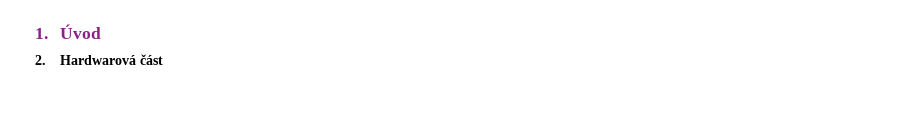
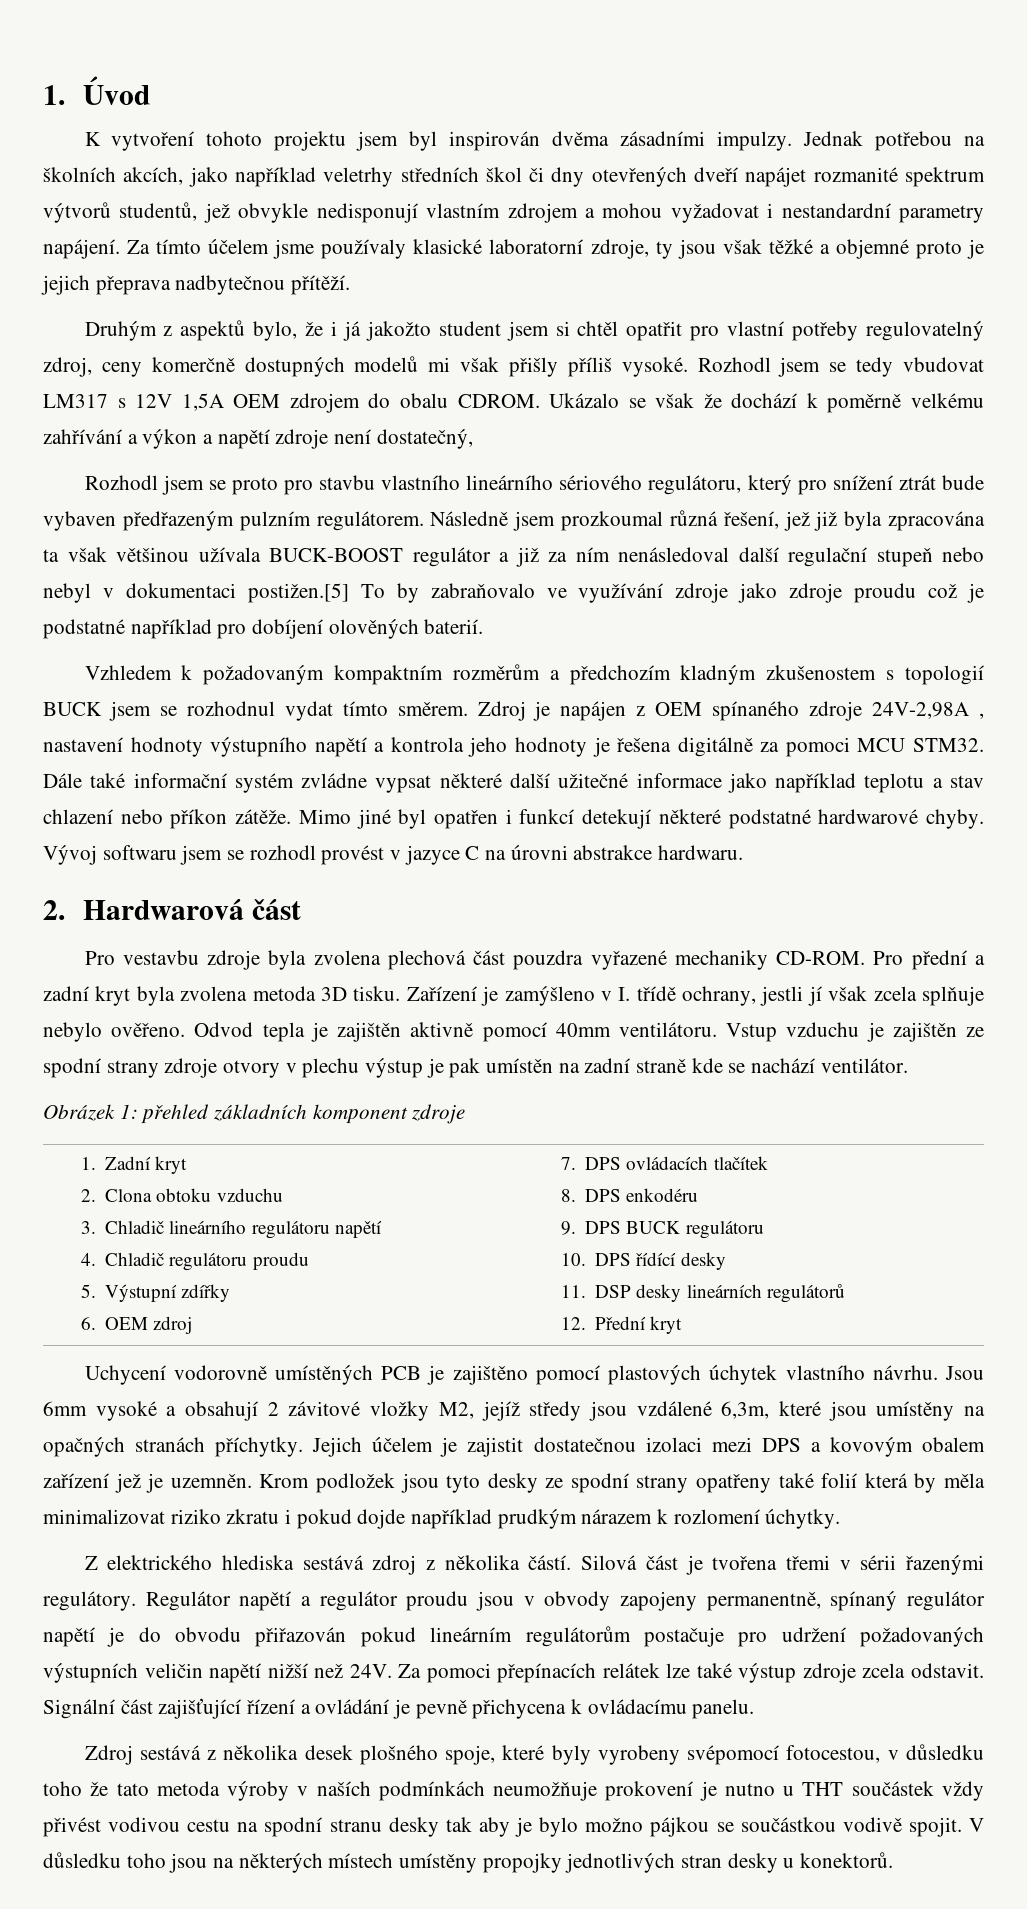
[35,54,164,65] 2. Hardwarová část -> [84,131,986,151] [43,167,985,187] [43,202,984,223] [43,239,984,259] [41,275,351,295] [84,320,984,341] [43,356,985,377] [43,393,984,413] [43,429,473,449] [84,475,985,495] [43,510,986,531] [43,547,984,567] [43,583,985,603] [43,619,484,639] [84,664,984,685] [43,701,984,721] [43,737,984,757] [43,773,985,793] [43,809,984,829] [43,845,744,865] [43,898,302,920] [84,950,985,970] [43,986,985,1006] [43,1022,984,1042] [43,1058,908,1078] [43,1104,466,1124] [80,1156,188,1174] [80,1188,283,1202] [80,1220,382,1239] [80,1252,309,1271] [80,1284,231,1302] [80,1316,193,1334] [560,1156,768,1170] [560,1188,699,1202] [560,1221,764,1239] [560,1252,726,1270] [560,1284,845,1303] [560,1316,683,1334] [84,1365,985,1385] [43,1401,985,1421] [43,1437,986,1457] [43,1473,986,1493] [43,1509,841,1529] [84,1555,984,1575] [43,1591,985,1611] [43,1626,985,1647] [43,1663,984,1683] [43,1698,755,1719] [84,1744,984,1765] [43,1781,984,1801] [43,1817,985,1837] [43,1852,894,1873] K vytvoření tohoto projektu jsem byl inspirován dvěma zásadními impulzy. Jednak potřebou na školních akcích, jako například veletrhy středních škol či dny otevřených dveří napájet rozmanité spektrum výtvorů studentů, jež obvykle nedisponují vlastním zdrojem a mohou vyžadovat i nestandardní parametry napájení. Za tímto účelem jsme používaly klasické laboratorní zdroje, ty jsou však těžké a objemné proto je jejich přeprava nadbytečnou přítěží. // Druhým z aspektů bylo, že i já jakožto student jsem si chtěl opatřit pro vlastní potřeby regulovatelný zdroj, ceny komerčně dostupných modelů mi však přišly příliš vysoké. Rozhodl jsem se tedy vbudovat LM317 s 12V 1,5A OEM zdrojem do obalu CDROM. Ukázalo se však že dochází k poměrně velkému zahřívání a výkon a napětí zdroje není dostatečný, // Rozhodl jsem se proto pro stavbu vlastního lineárního sériového regulátoru, který pro snížení ztrát bude vybaven předřazeným pulzním regulátorem. Následně jsem prozkoumal různá řešení, jež již byla zpracována ta však většinou užívala BUCK-BOOST regulátor a již za ním nenásledoval další regulační stupeň nebo nebyl v dokumentaci postižen.[5] To by zabraňovalo ve využívání zdroje jako zdroje proudu což je podstatné například pro dobíjení olověných baterií. // Vzhledem k požadovaným kompaktním rozměrům a předchozím kladným zkušenostem s topologií BUCK jsem se rozhodnul vydat tímto směrem. Zdroj je napájen z OEM spínaného zdroje 24V-2,98A , nastavení hodnoty výstupního napětí a kontrola jeho hodnoty je řešena digitálně za pomoci MCU STM32. Dále také informační systém zvládne vypsat některé další užitečné informace jako například teplotu a stav chlazení nebo příkon zátěže. Mimo jiné byl opatřen i funkcí detekují některé podstatné hardwarové chyby. Vývoj softwaru jsem se rozhodl provést v jazyce C na úrovni abstrakce hardwaru. // 2. Hardwarová část // Pro vestavbu zdroje byla zvolena plechová část pouzdra vyřazené mechaniky CD-ROM. Pro přední a zadní kryt byla zvolena metoda 3D tisku. Zařízení je zamýšleno v I. třídě ochrany, jestli jí však zcela splňuje nebylo ověřeno. Odvod tepla je zajištěn aktivně pomocí 40mm ventilátoru. Vstup vzduchu je zajištěn ze spodní strany zdroje otvory v plechu výstup je pak umístěn na zadní straně kde se nachází ventilátor. // Obrázek 1: přehled základních komponent zdroje // 1. Zadní kryt // 2. Clona obtoku vzduchu // 3. Chladič lineárního regulátoru napětí // 4. Chladič regulátoru proudu // 5. Výstupní zdířky // 6. OEM zdroj | 7. DPS ovládacích tlačítek // 8. DPS enkodéru // 9. DPS BUCK regulátoru // 10. DPS řídící desky // 11. DSP desky lineárních regulátorů // 12. Přední kryt // Uchycení vodorovně umístěných PCB je zajištěno pomocí plastových úchytek vlastního návrhu. Jsou 6mm vysoké a obsahují 2 závitové vložky M2, jejíž středy jsou vzdálené 6,3m, které jsou umístěny na opačných stranách příchytky. Jejich účelem je zajistit dostatečnou izolaci mezi DPS a kovovým obalem zařízení jež je uzemněn. Krom podložek jsou tyto desky ze spodní strany opatřeny také folií která by měla minimalizovat riziko zkratu i pokud dojde například prudkým nárazem k rozlomení úchytky. // Z elektrického hlediska sestává zdroj z několika částí. Silová část je tvořena třemi v sérii řazenými regulátory. Regulátor napětí a regulátor proudu jsou v obvody zapojeny permanentně, spínaný regulátor napětí je do obvodu přiřazován pokud lineárním regulátorům postačuje pro udržení požadovaných výstupních veličin napětí nižší než 24V. Za pomoci přepínacích relátek lze také výstup zdroje zcela odstavit. Signální část zajišťující řízení a ovládání je pevně přichycena k ovládacímu panelu. // Zdroj sestává z několika desek plošného spoje, které byly vyrobeny svépomocí fotocestou, v důsledku toho že tato metoda výroby v naších podmínkách neumožňuje prokovení je nutno u THT součástek vždy přivést vodivou cestu na spodní stranu desky tak aby je bylo možno pájkou se součástkou vodivě spojit. V důsledku toho jsou na některých místech umístěny propojky jednotlivých stran desky u konektorů.

